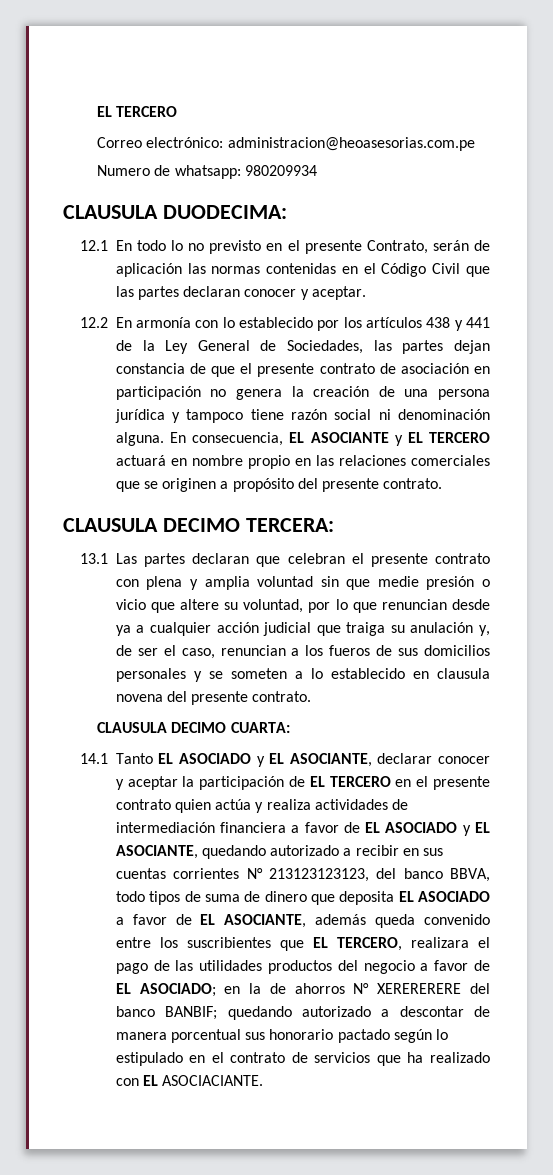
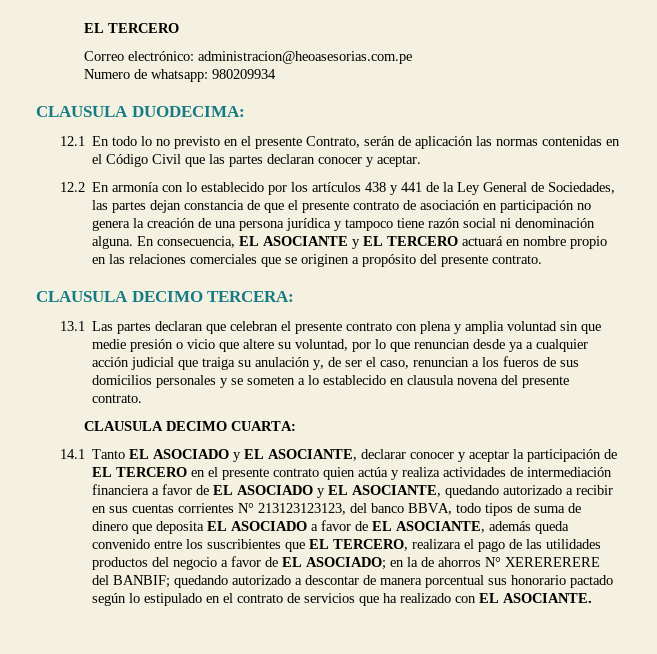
[115,1006,155,1017] banco -> (110, 580) none
[162,1075,264,1086] ASOCIACIANTE. -> [503,593,593,603] ASOCIANTE.

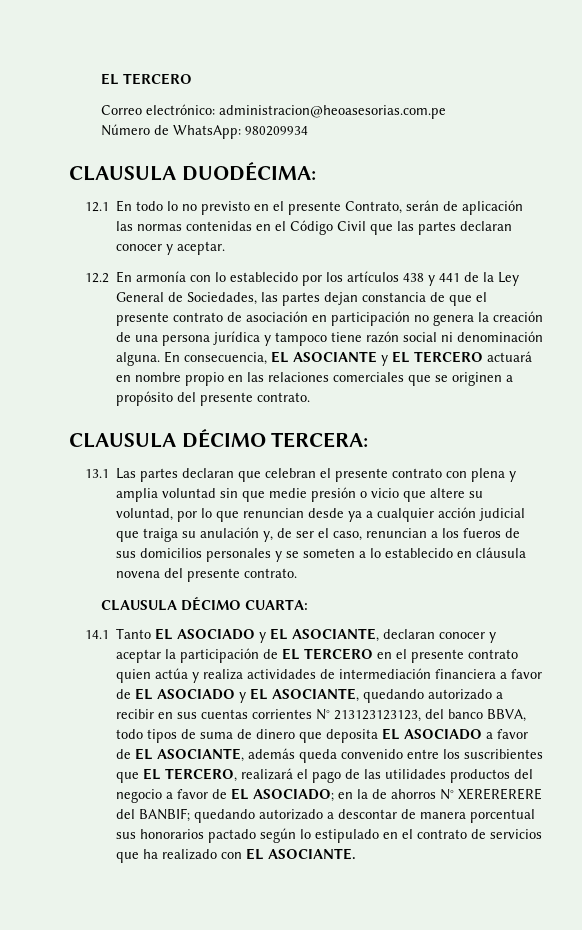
[84,69,209,82] Numero de whatsapp: -> [101,124,242,139] Número de WhatsApp:
[131,106,245,117] DUODECIMA: -> [181,161,316,181] DUODÉCIMA:
[131,291,203,302] DECIMO -> [181,428,266,448] DÉCIMO
[407,375,455,385] clausula -> [476,547,527,558] cláusula
[166,421,228,431] DECIMO -> [181,596,242,611] DÉCIMO
[361,449,407,459] declarar -> [383,629,436,639] declaran
[412,539,462,549] realizara -> [241,768,294,780] realizará
[511,575,567,585] honorario -> [140,829,205,839] honorarios

